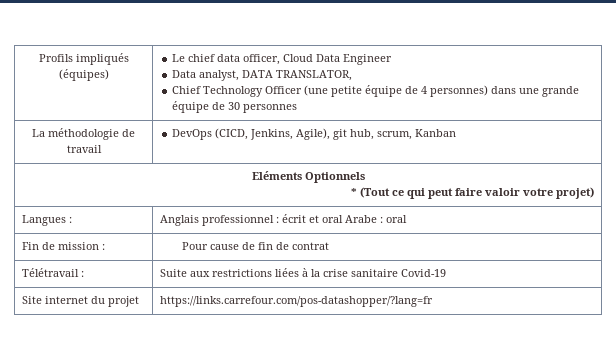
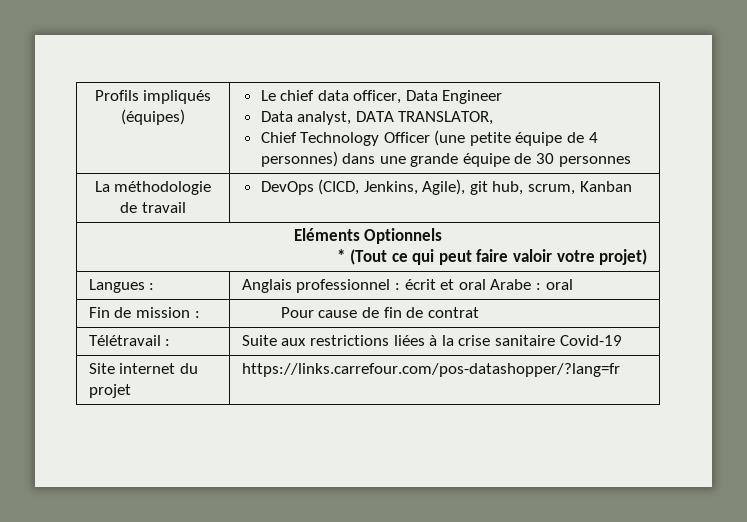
[283,54,314,62] Cloud -> (402, 97) none

